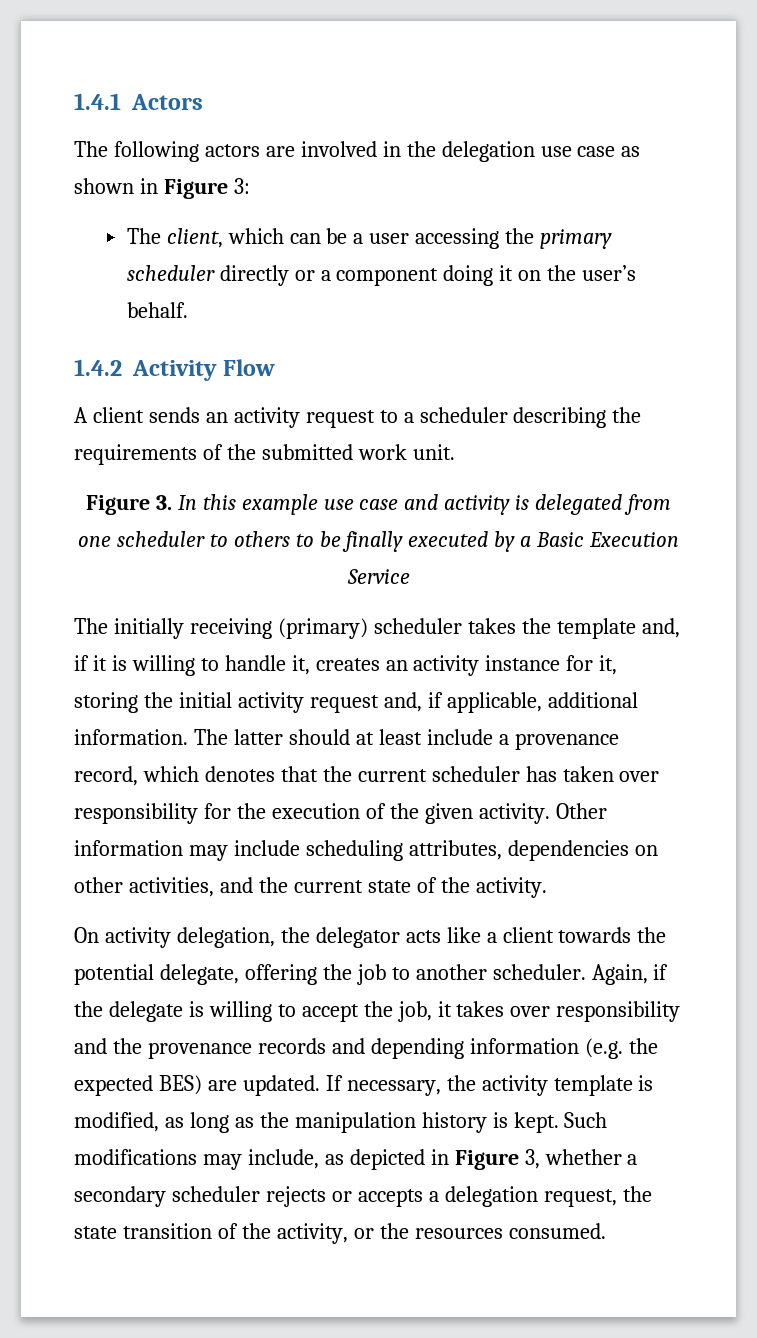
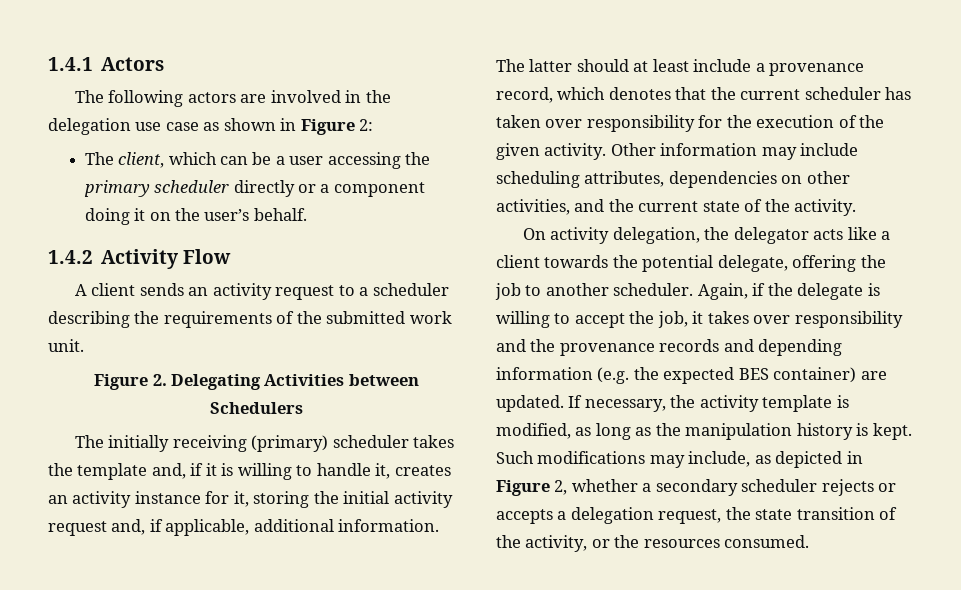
[233,178,250,194] 3: -> [359,119,374,131] 2:
[155,494,672,515] [77,531,680,552] [346,569,410,584] 3. In this example use case and activity is delegated from one scheduler to others to be finally executed by a Basic Execution Service -> [152,374,419,390] [210,402,303,414] 2. Delegating Activities between Schedulers
[158,1075,202,1095] BES) -> [738,367,857,383] BES container)
[524,1149,540,1169] 3, -> [554,480,568,495] 2,

